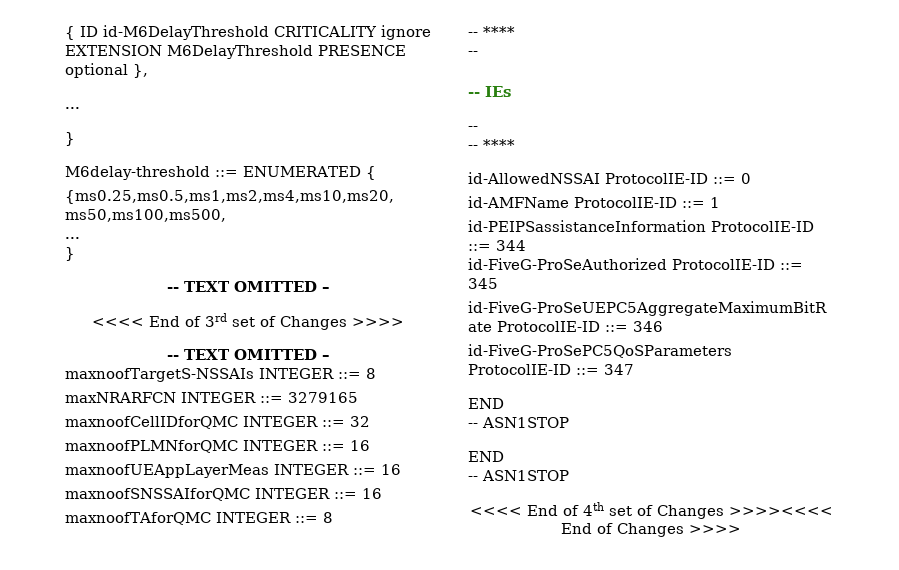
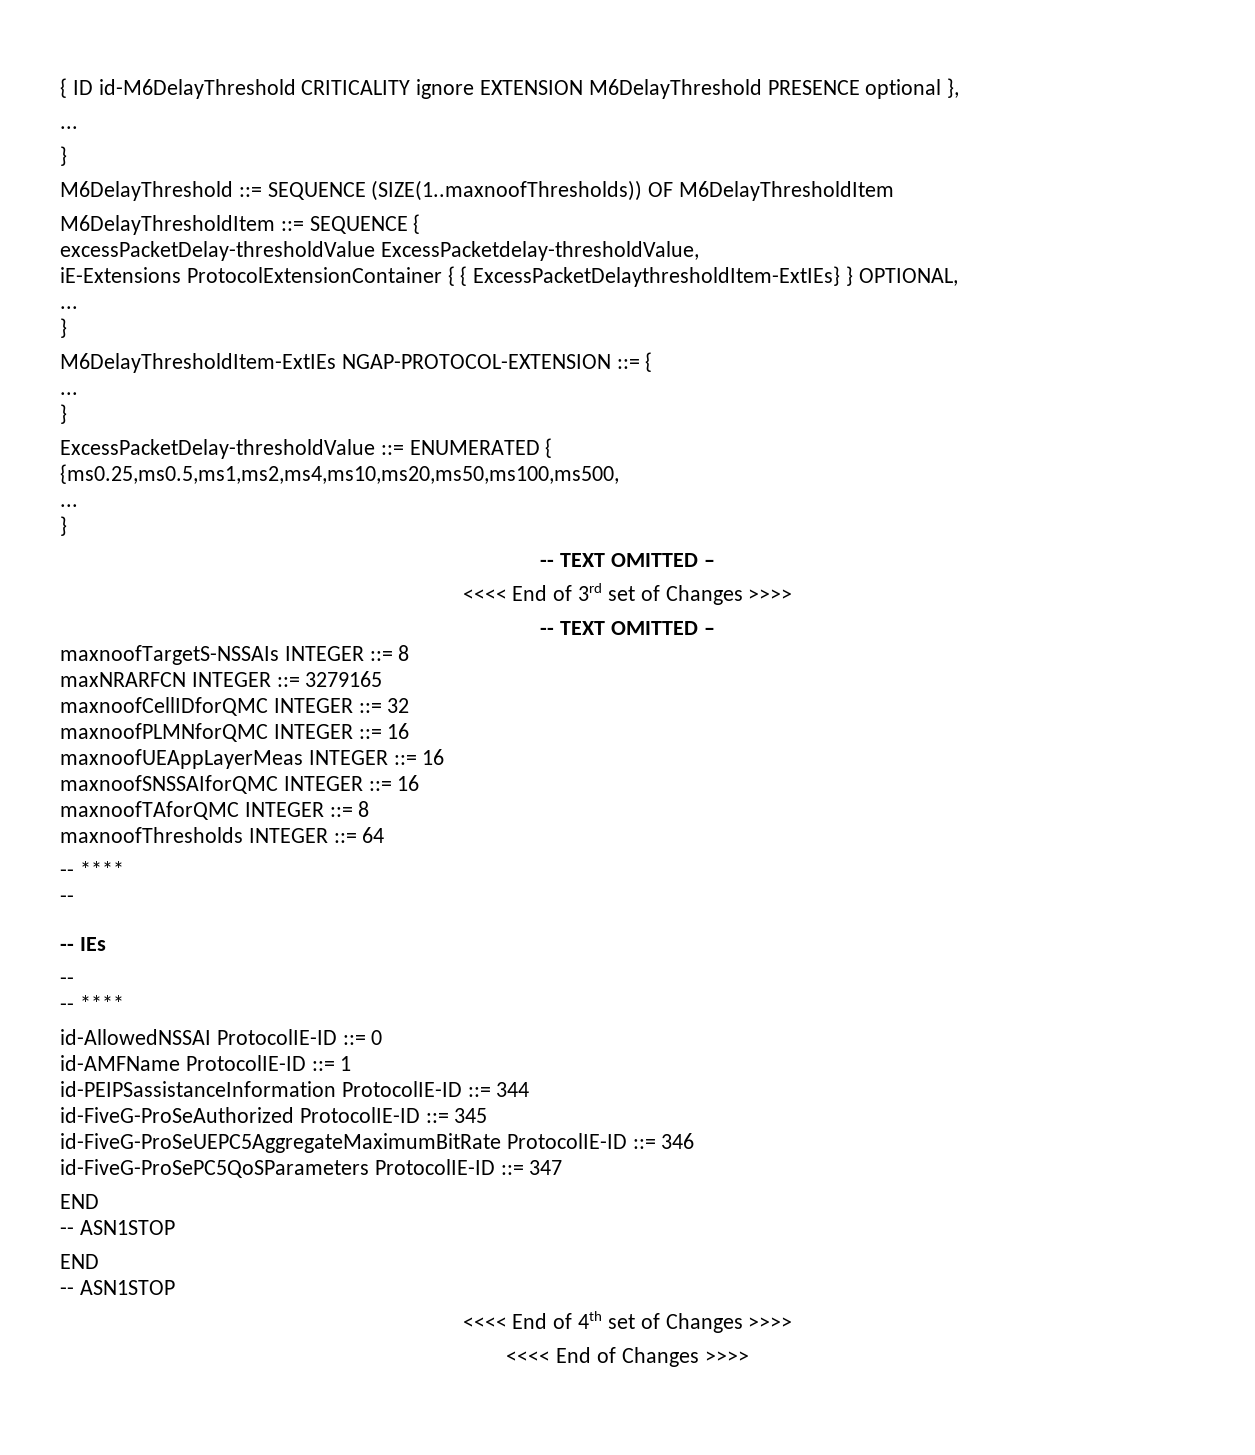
[65,166,210,180] M6delay-threshold -> [60,180,895,201] [60,214,421,235] [60,241,699,261] [60,266,958,287] [60,306,78,309] [60,318,67,338] [60,352,653,373] [60,392,78,395] [60,404,67,424] [60,439,375,459] M6DelayThreshold ::= SEQUENCE (SIZE(1..maxnoofThresholds)) OF M6DelayThresholdItem // M6DelayThresholdItem ::= SEQUENCE { // excessPacketDelay-thresholdValue ExcessPacketdelay-thresholdValue, // iE-Extensions ProtocolExtensionContainer { { ExcessPacketDelaythresholdItem-ExtIEs} } OPTIONAL, // ... // } // M6DelayThresholdItem-ExtIEs NGAP-PROTOCOL-EXTENSION ::= { // ... // } // ExcessPacketDelay-thresholdValue
(333, 517) none -> [60,827,385,843] // maxnoofThresholds INTEGER ::= 64
[728,507,833,516] >>>><<<< -> [748,1317,793,1329] [506,1351,551,1363] >>>> // <<<<

